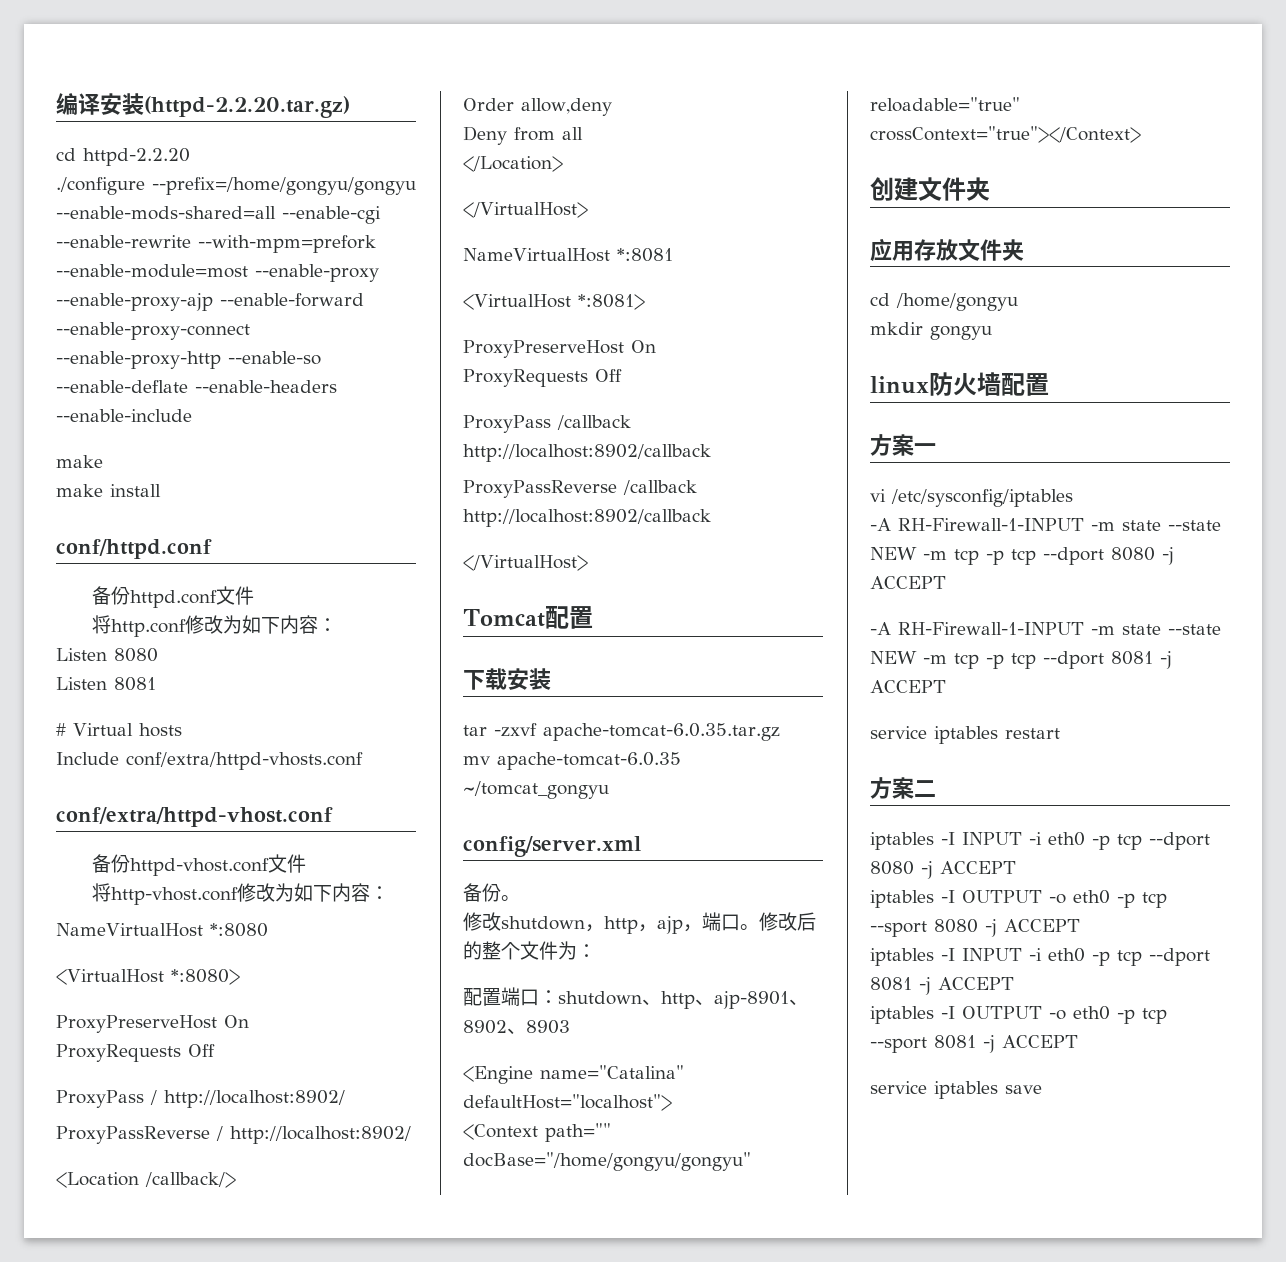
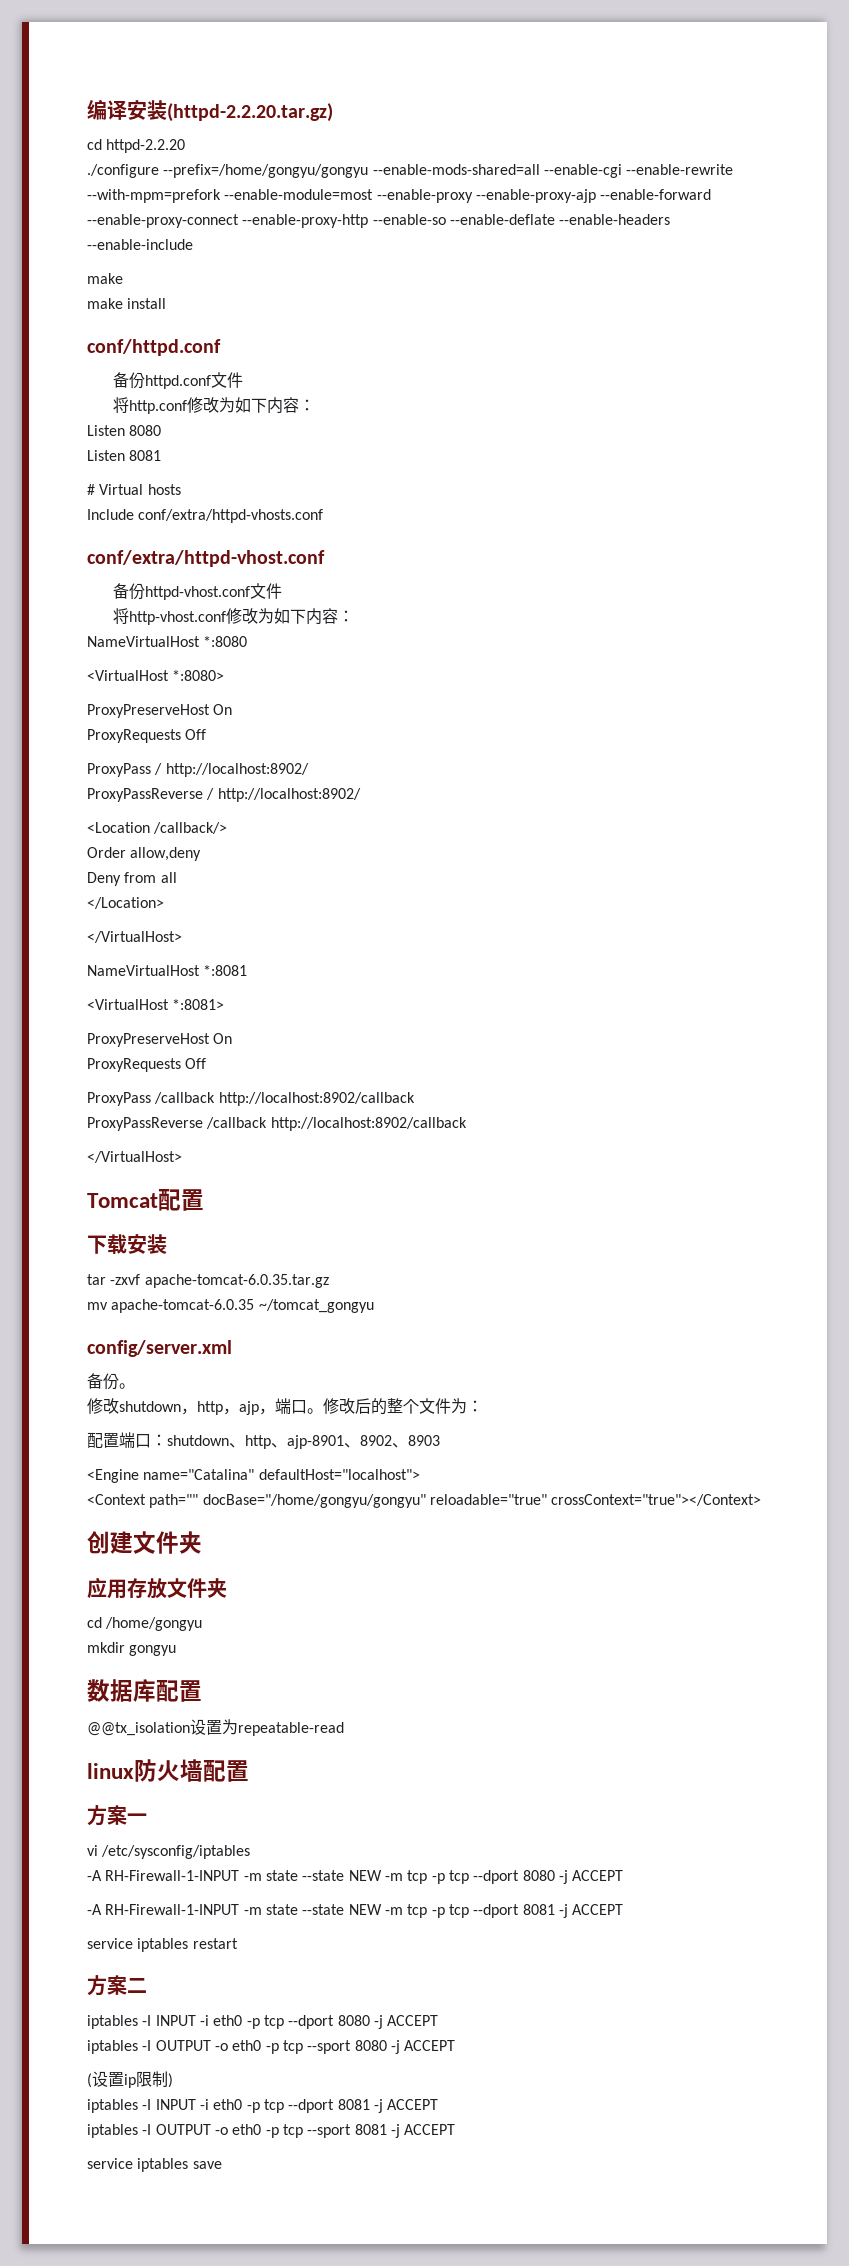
(992, 333) none -> [87,1679,202,1702] [87,1719,344,1736] // 数据库配置 // @@tx_isolation设置为repeatable-read
(1080, 925) none -> [87,2071,173,2088] // (设置ip限制)

